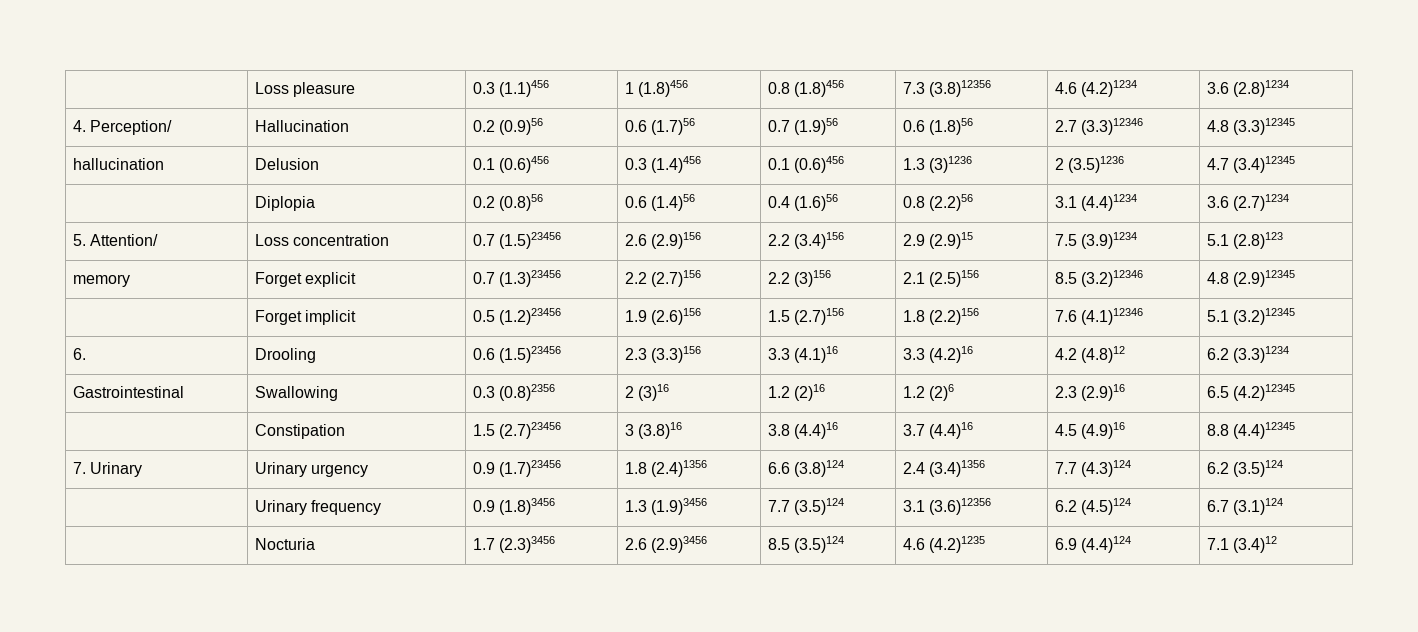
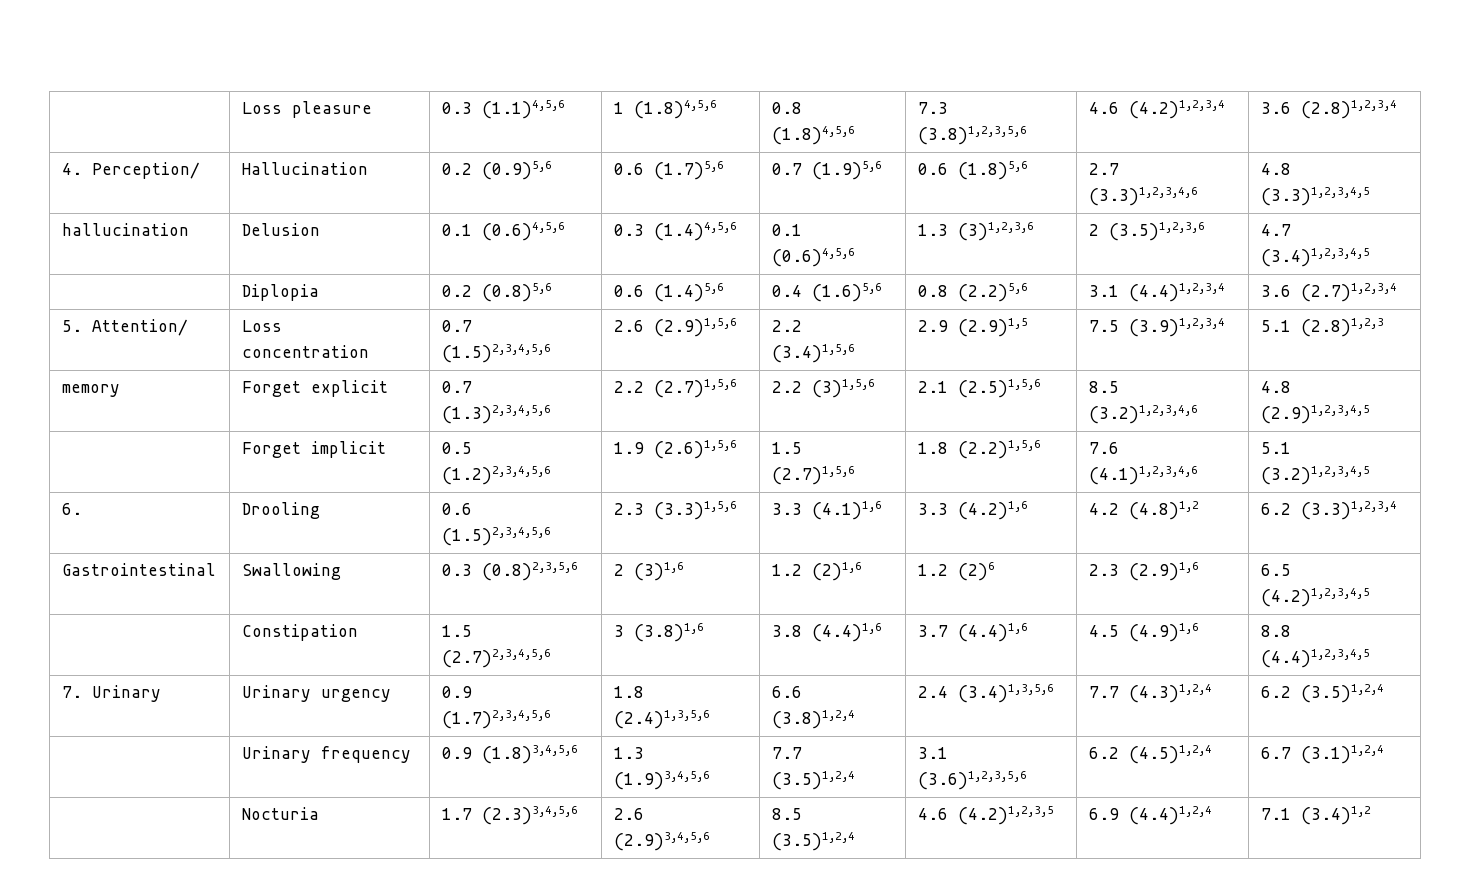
[499,80,550,97] [624,80,689,97] [767,80,845,97] (1.1)456 | 1 (1.8)456 | 0.8 (1.8)456 -> [481,100,565,119] [613,100,717,119] [771,102,802,114] [771,126,855,145] (1.1)4,5,6 | 1 (1.8)4,5,6 | 0.8 (1.8)4,5,6
[929,80,992,97] [1054,80,1138,97] [1206,80,1290,97] (3.8)12356 | 4.6 (4.2)1234 | 3.6 (2.8)1234 -> [917,126,1027,145] [1088,100,1225,119] [1260,100,1397,119] (3.8)1,2,3,5,6 | 4.6 (4.2)1,2,3,4 | 3.6 (2.8)1,2,3,4
[499,118,544,135] [624,118,696,135] [767,118,839,135] [902,118,974,135] (0.9)56 | 0.6 (1.7)56 | 0.7 (1.9)56 | 0.6 (1.8)56 -> [481,161,552,180] [613,161,724,180] [771,161,882,180] [917,161,1028,180] (0.9)5,6 | 0.6 (1.7)5,6 | 0.7 (1.9)5,6 | 0.6 (1.8)5,6
[1081,118,1144,135] [1206,118,1296,135] (3.3)12346 | 4.8 (3.3)12345 -> [1088,187,1198,206] [1260,163,1291,175] [1260,187,1370,206] (3.3)1,2,3,4,6 | 4.8 (3.3)1,2,3,4,5
[499,156,550,173] [624,156,702,173] [767,156,845,173] [902,156,973,173] [1054,156,1125,173] (0.6)456 | 0.3 (1.4)456 | 0.1 (0.6)456 | 1.3 (3)1236 | 2 (3.5)1236 -> [481,222,565,241] [613,222,737,241] [771,224,802,236] [771,248,855,267] [917,222,1034,241] [1088,222,1205,241] (0.6)4,5,6 | 0.3 (1.4)4,5,6 | 0.1 (0.6)4,5,6 | 1.3 (3)1,2,3,6 | 2 (3.5)1,2,3,6
[1233,156,1296,173] (3.4)12345 -> [1260,248,1370,267] (3.4)1,2,3,4,5
[499,194,544,211] [624,194,696,211] (0.8)56 | 0.6 (1.4)56 -> [481,283,552,302] [613,283,724,302] (0.8)5,6 | 0.6 (1.4)5,6
[794,194,839,211] [902,194,974,211] [1054,194,1138,211] [1206,194,1290,211] (1.6)56 | 0.8 (2.2)56 | 3.1 (4.4)1234 | 3.6 (2.7)1234 -> [811,283,882,302] [917,283,1028,302] [1088,283,1225,302] [1260,283,1397,302] (1.6)5,6 | 0.8 (2.2)5,6 | 3.1 (4.4)1,2,3,4 | 3.6 (2.7)1,2,3,4
[499,232,562,249] [624,232,702,249] [767,232,845,249] (1.5)23456 | 2.6 (2.9)156 | 2.2 (3.4)156 -> [441,344,551,363] [613,318,737,337] [771,320,802,332] [771,344,855,363] (1.5)2,3,4,5,6 | 2.6 (2.9)1,5,6 | 2.2 (3.4)1,5,6
[929,232,974,249] (2.9)15 -> [957,318,1028,337] (2.9)1,5
[1081,232,1138,249] [1206,232,1284,249] (3.9)1234 | 5.1 (2.8)123 -> [1128,318,1225,337] [1260,318,1384,337] (3.9)1,2,3,4 | 5.1 (2.8)1,2,3
[499,270,562,287] [624,270,702,287] [767,270,832,287] (1.3)23456 | 2.2 (2.7)156 | 2.2 (3)156 -> [441,405,551,424] [613,379,737,398] [771,379,875,398] (1.3)2,3,4,5,6 | 2.2 (2.7)1,5,6 | 2.2 (3)1,5,6
[929,270,980,287] [1054,270,1144,287] [1206,270,1296,287] (2.5)156 | 8.5 (3.2)12346 | 4.8 (2.9)12345 -> [957,379,1041,398] [1088,381,1119,393] [1088,405,1198,424] [1260,381,1291,393] [1260,405,1370,424] (2.5)1,5,6 | 8.5 (3.2)1,2,3,4,6 | 4.8 (2.9)1,2,3,4,5
[499,308,562,325] (1.2)23456 -> [441,466,551,485] (1.2)2,3,4,5,6
[651,308,702,325] [767,308,845,325] [902,308,980,325] (2.6)156 | 1.5 (2.7)156 | 1.8 (2.2)156 -> [653,440,737,459] [771,442,802,454] [771,466,855,485] [917,440,1041,459] (2.6)1,5,6 | 1.5 (2.7)1,5,6 | 1.8 (2.2)1,5,6
[1081,308,1144,325] [1206,308,1296,325] (4.1)12346 | 5.1 (3.2)12345 -> [1088,466,1198,485] [1260,442,1291,454] [1260,466,1370,485] (4.1)1,2,3,4,6 | 5.1 (3.2)1,2,3,4,5
[499,346,562,363] [624,346,702,363] [767,346,839,363] [902,346,974,363] (1.5)23456 | 2.3 (3.3)156 | 3.3 (4.1)16 | 3.3 (4.2)16 -> [441,527,551,546] [613,501,737,520] [771,501,882,520] [917,501,1028,520] (1.5)2,3,4,5,6 | 2.3 (3.3)1,5,6 | 3.3 (4.1)1,6 | 3.3 (4.2)1,6
[1081,346,1126,363] [1206,346,1290,363] (4.8)12 | 6.2 (3.3)1234 -> [1128,501,1199,520] [1260,501,1397,520] (4.8)1,2 | 6.2 (3.3)1,2,3,4
[499,384,556,401] [624,384,670,401] [767,384,826,401] (0.8)2356 | 2 (3)16 | 1.2 (2)16 -> [481,562,578,581] [613,562,684,581] [771,562,862,581] (0.8)2,3,5,6 | 2 (3)1,6 | 1.2 (2)1,6
[1081,384,1126,401] (2.9)16 -> [1128,562,1199,581] (2.9)1,6
[1233,384,1296,401] (4.2)12345 -> [1260,588,1370,607] (4.2)1,2,3,4,5
[499,422,562,439] (2.7)23456 -> [441,649,551,668] (2.7)2,3,4,5,6
[638,422,683,439] (3.8)16 -> [633,623,704,642] (3.8)1,6
[794,422,839,439] (4.4)16 -> [811,623,882,642] (4.4)1,6
[929,422,974,439] (4.4)16 -> [957,623,1028,642] (4.4)1,6
[1081,422,1126,439] (4.9)16 -> [1128,623,1199,642] (4.9)1,6
[1233,422,1296,439] (4.4)12345 -> [1260,649,1370,668] (4.4)1,2,3,4,5
[499,460,562,477] [624,460,708,477] (1.7)23456 | 1.8 (2.4)1356 -> [441,710,551,729] [613,686,644,698] [613,710,710,729] (1.7)2,3,4,5,6 | 1.8 (2.4)1,3,5,6
[794,460,845,477] (3.8)124 -> [771,710,855,729] (3.8)1,2,4
[929,460,986,477] [1054,460,1132,477] [1206,460,1284,477] (3.4)1356 | 7.7 (4.3)124 | 6.2 (3.5)124 -> [957,684,1054,703] [1088,684,1212,703] [1260,684,1384,703] (3.4)1,3,5,6 | 7.7 (4.3)1,2,4 | 6.2 (3.5)1,2,4
[499,498,556,515] [624,498,708,515] [767,498,845,515] [902,498,992,515] [1054,498,1132,515] (1.8)3456 | 1.3 (1.9)3456 | 7.7 (3.5)124 | 3.1 (3.6)12356 | 6.2 (4.5)124 -> [481,745,578,764] [613,747,644,759] [613,771,710,790] [771,747,802,759] [771,771,855,790] [917,747,948,759] [917,771,1027,790] [1088,745,1212,764] (1.8)3,4,5,6 | 1.3 (1.9)3,4,5,6 | 7.7 (3.5)1,2,4 | 3.1 (3.6)1,2,3,5,6 | 6.2 (4.5)1,2,4
[1233,498,1284,515] (3.1)124 -> [1300,745,1384,764] (3.1)1,2,4
[499,536,556,553] [624,536,708,553] [767,536,845,553] [902,536,986,553] (2.3)3456 | 2.6 (2.9)3456 | 8.5 (3.5)124 | 4.6 (4.2)1235 -> [481,806,578,825] [613,808,644,820] [613,832,710,851] [771,808,802,820] [771,832,855,851] [917,806,1054,825] (2.3)3,4,5,6 | 2.6 (2.9)3,4,5,6 | 8.5 (3.5)1,2,4 | 4.6 (4.2)1,2,3,5
[1081,536,1132,553] (4.4)124 -> [1128,806,1212,825] (4.4)1,2,4
[1233,536,1278,553] (3.4)12 -> [1300,806,1371,825] (3.4)1,2

